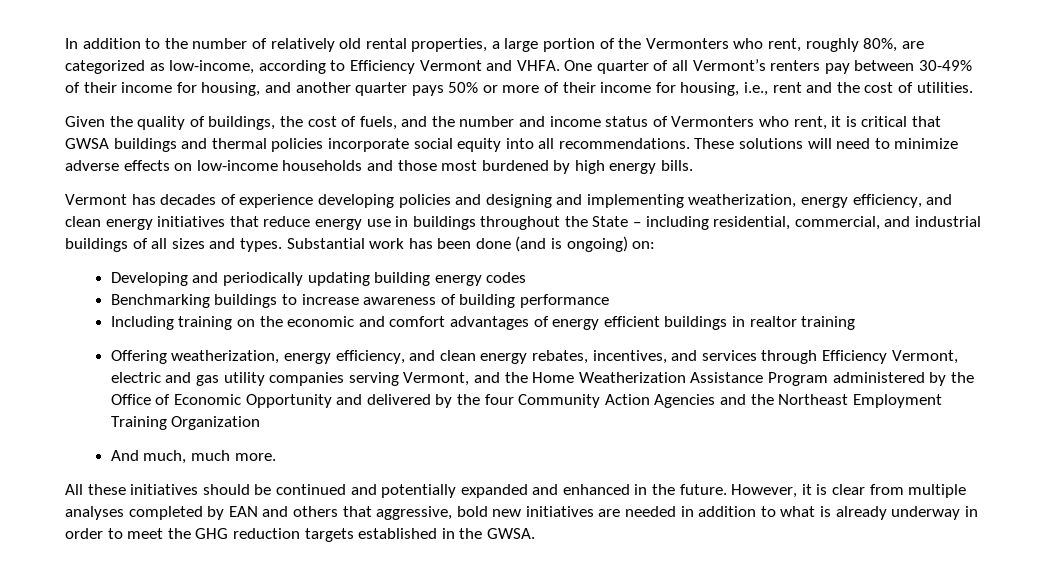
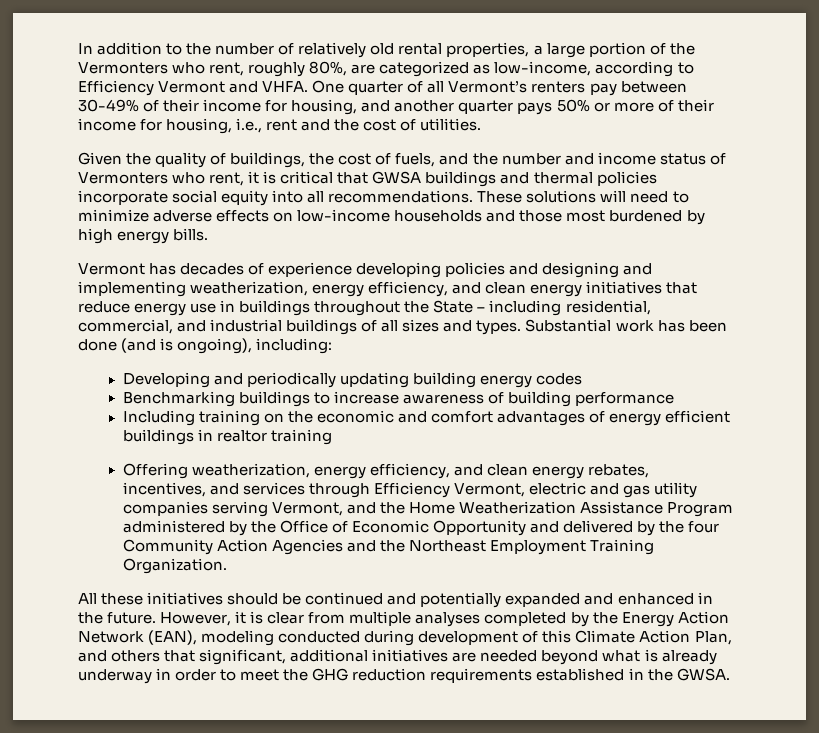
[566,236,656,252] ongoing) on: -> [177,338,333,354] ongoing), including:
[171,416,261,430] [110,450,276,464] Organization // And much, much more. -> [122,558,227,574] Organization.
[228,506,776,520] EAN and others that aggressive, bold new initiatives are needed in addition to -> [592,611,729,627] [78,630,732,646] [78,649,599,665] the Energy Action Network (EAN), modeling conducted during development of this Climate Action Plan, and others that significant, additional initiatives are needed beyond
[304,528,354,542] targets -> [430,668,533,683] requirements

